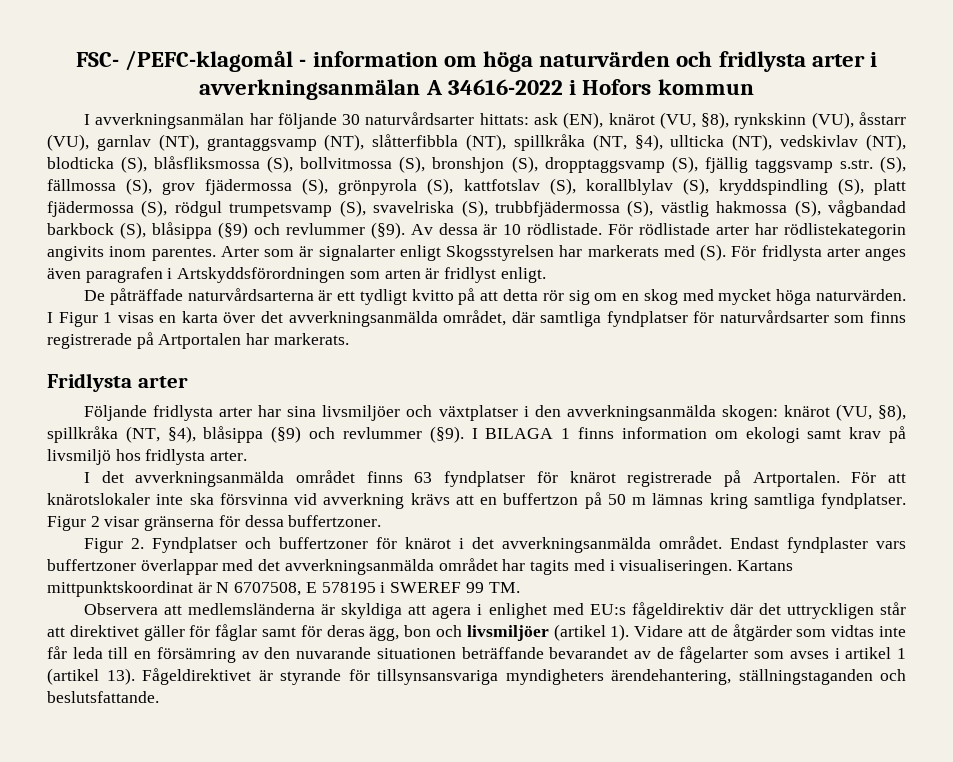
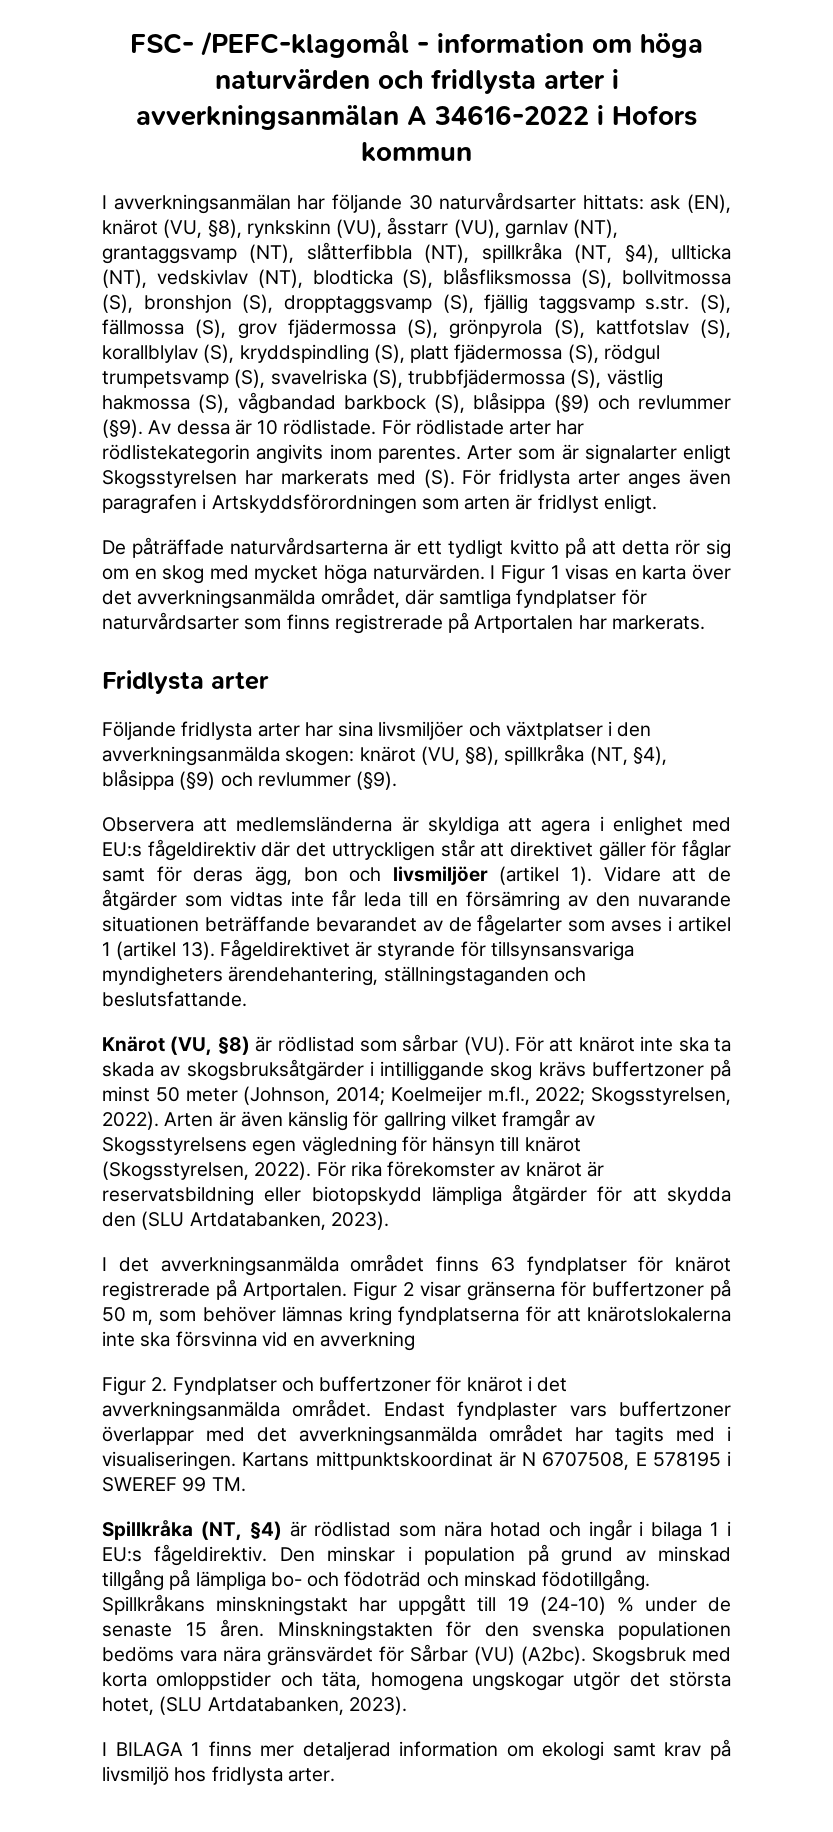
[471,426,907,443] [47,449,248,465] [84,470,907,487] [47,492,906,509] [47,515,382,531] [84,536,906,553] [47,558,793,575] [47,581,520,597] I BILAGA 1 finns information om ekologi samt krav på livsmiljö hos fridlysta arter. // I det avverkningsanmälda området finns 63 fyndplatser för knärot registrerade på Artportalen. För att knärotslokaler inte ska försvinna vid avverkning krävs att en buffertzon på 50 m lämnas kring samtliga fyndplatser. Figur 2 visar gränserna för dessa buffertzoner. // Figur 2. Fyndplatser och buffertzoner för knärot i det avverkningsanmälda området. Endast fyndplaster vars buffertzoner överlappar med det avverkningsanmälda området har tagits med i visualiseringen. Kartans mittpunktskoordinat är N 6707508, E 578195 i SWEREF 99 TM. -> (398, 780) none
(159, 697) none -> [102,1034,731,1056] [102,1059,731,1081] [102,1086,731,1106] [102,1109,596,1131] [102,1136,581,1156] [102,1161,604,1181] [102,1184,731,1206] [102,1211,389,1230] [102,1254,731,1276] [102,1279,731,1301] [102,1306,731,1326] [102,1331,416,1351] [102,1376,568,1396] [102,1399,731,1421] [102,1424,731,1446] [102,1451,731,1471] [102,1477,246,1492] [102,1519,731,1541] [102,1544,732,1566] [102,1569,651,1591] [102,1594,731,1616] [102,1619,731,1641] [102,1644,731,1666] [102,1671,731,1691] [102,1696,407,1715] [102,1739,731,1761] [102,1766,335,1785] // Knärot (VU, §8) är rödlistad som sårbar (VU). För att knärot inte ska ta skada av skogsbruksåtgärder i intilliggande skog krävs buffertzoner på minst 50 meter (Johnson, 2014; Koelmeijer m.fl., 2022; Skogsstyrelsen, 2022). Arten är även känslig för gallring vilket framgår av Skogsstyrelsens egen vägledning för hänsyn till knärot (Skogsstyrelsen, 2022). För rika förekomster av knärot är reservatsbildning eller biotopskydd lämpliga åtgärder för att skydda den (SLU Artdatabanken, 2023). // I det avverkningsanmälda området finns 63 fyndplatser för knärot registrerade på Artportalen. Figur 2 visar gränserna för buffertzoner på 50 m, som behöver lämnas kring fyndplatserna för att knärotslokalerna inte ska försvinna vid en avverkning // Figur 2. Fyndplatser och buffertzoner för knärot i det avverkningsanmälda området. Endast fyndplaster vars buffertzoner överlappar med det avverkningsanmälda området har tagits med i visualiseringen. Kartans mittpunktskoordinat är N 6707508, E 578195 i SWEREF 99 TM. // Spillkråka (NT, §4) är rödlistad som nära hotad och ingår i bilaga 1 i EU:s fågeldirektiv. Den minskar i population på grund av minskad tillgång på lämpliga bo- och födoträd och minskad födotillgång. Spillkråkans minskningstakt har uppgått till 19 (24-10) % under de senaste 15 åren. Minskningstakten för den svenska populationen bedöms vara nära gränsvärdet för Sårbar (VU) (A2bc). Skogsbruk med korta omloppstider och täta, homogena ungskogar utgör det största hotet, (SLU Artdatabanken, 2023). // I BILAGA 1 finns mer detaljerad information om ekologi samt krav på livsmiljö hos fridlysta arter.

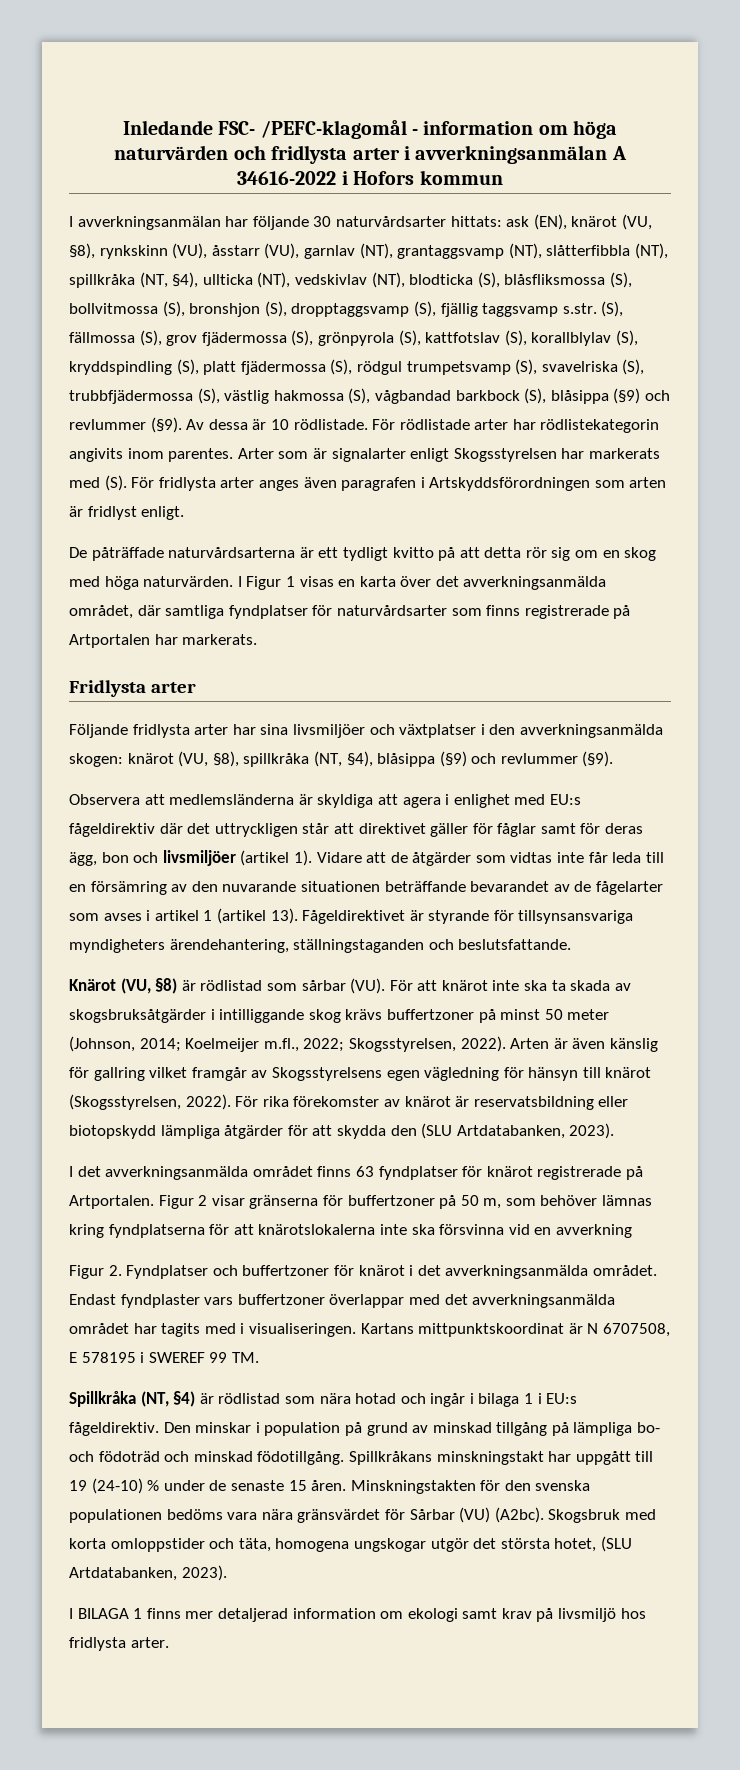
(130, 43) none -> [122,120,213,135] Inledande
[254,565,319,583] mycket -> (100, 581) none

